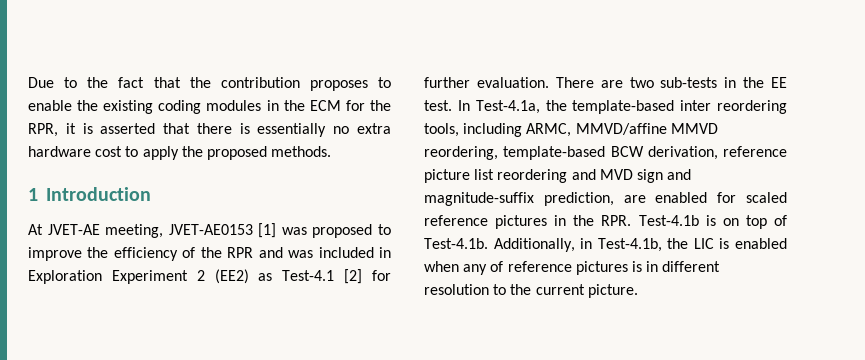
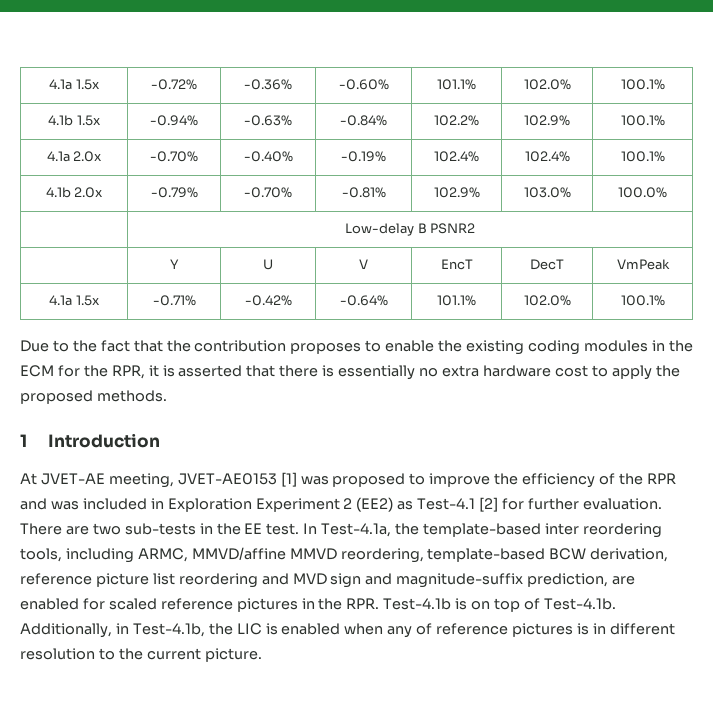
(28, 82) none -> [49,79,100,90] [151,79,197,90] [244,79,292,90] [338,79,389,90] [437,79,476,90] [523,79,571,90] [620,79,665,90] [48,115,101,126] [150,115,198,126] [244,115,292,126] [340,115,387,126] [434,115,479,126] [524,115,570,126] [620,115,665,126] [46,151,103,162] [150,151,198,162] [243,151,293,162] [341,151,386,162] [434,151,479,162] [524,151,570,162] [620,151,665,162] [45,187,104,198] [150,187,198,198] [244,187,292,198] [341,187,386,198] [433,187,480,198] [523,187,571,198] [618,187,667,198] [344,223,476,236] [170,259,179,269] [263,259,273,270] [359,259,368,269] [440,259,473,270] [530,259,564,270] [616,259,670,270] [49,295,100,306] [152,295,196,306] [244,295,292,306] [339,295,388,306] [437,295,476,306] [523,295,571,306] [620,295,665,306] 4.1a 1.5x | -0.72% | -0.36% | -0.60% | 101.1% | 102.0% | 100.1% // 4.1b 1.5x | -0.94% | -0.63% | -0.84% | 102.2% | 102.9% | 100.1% // 4.1a 2.0x | -0.70% | -0.40% | -0.19% | 102.4% | 102.4% | 100.1% // 4.1b 2.0x | -0.79% | -0.70% | -0.81% | 102.9% | 103.0% | 100.0% // | Low-delay B PSNR2 // | Y | U | V | EncT | DecT | VmPeak // 4.1a 1.5x | -0.71% | -0.42% | -0.64% | 101.1% | 102.0% | 100.1% //

